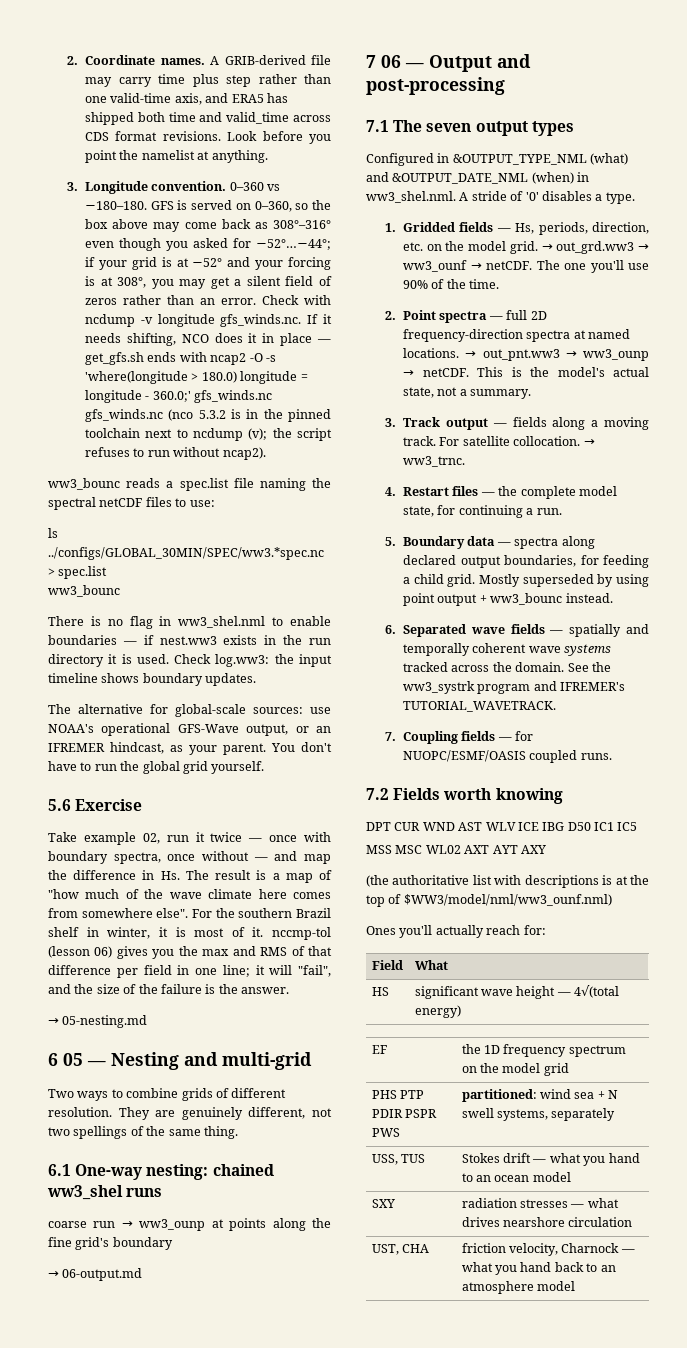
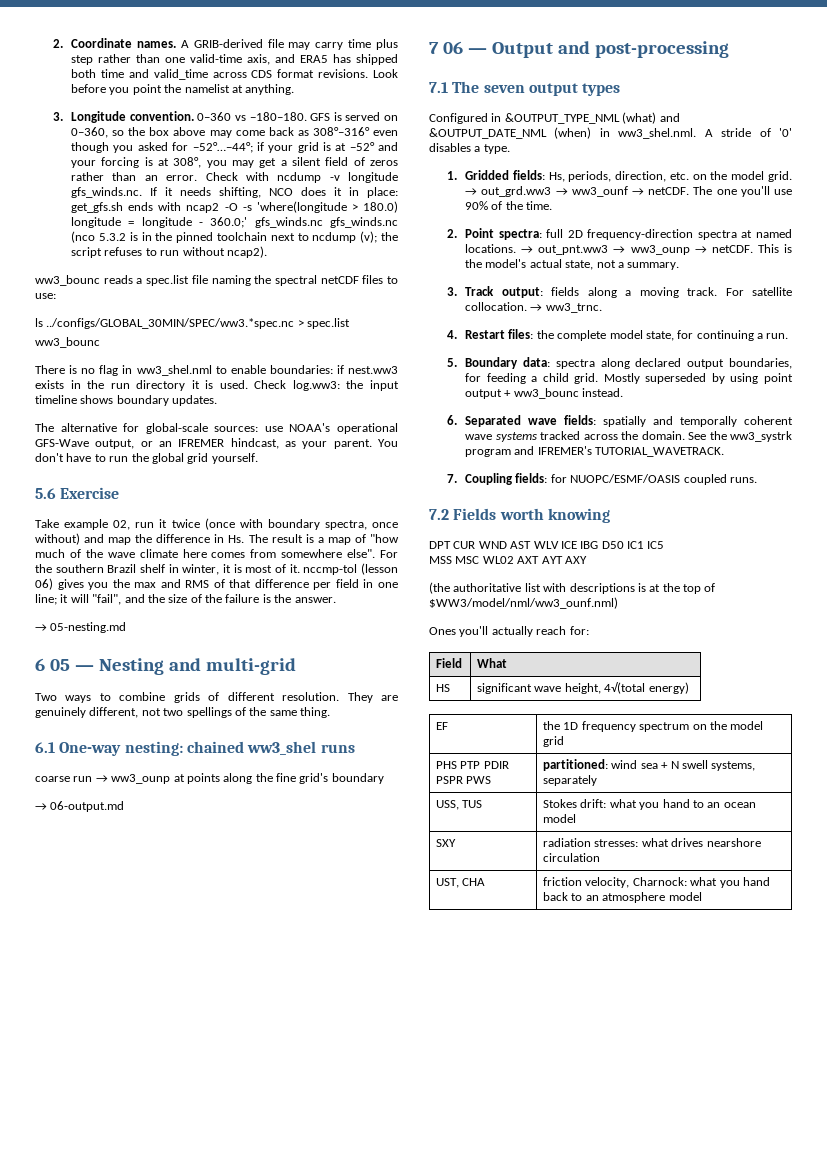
[280,333,332,346] place — -> [366,187,398,198] place:
[48,635,137,645] boundaries — -> [269,365,333,374] boundaries:
[248,835,298,842] — once -> [204,518,235,530] (once
[202,851,268,861] without — -> [35,533,80,545] without)
[459,222,511,232] fields — -> [512,170,545,180] fields:
[439,311,503,323] spectra — -> [498,229,542,240] spectra:
[445,418,507,430] output — -> [501,287,543,298] output:
[452,486,495,496] files — -> [508,329,534,339] files:
[467,536,511,546] data — -> [522,357,550,367] data:
[510,624,564,634] fields — -> [564,415,597,425] fields:
[461,731,512,741] fields — -> [515,473,548,483] fields:
[516,986,571,999] height — -> [564,683,601,694] height,
[503,1153,547,1163] drift — -> [580,799,607,808] drift:
[520,1199,585,1208] stresses — -> [594,839,639,847] stresses:
[561,1243,635,1253] Charnock — -> [632,877,687,886] Charnock:

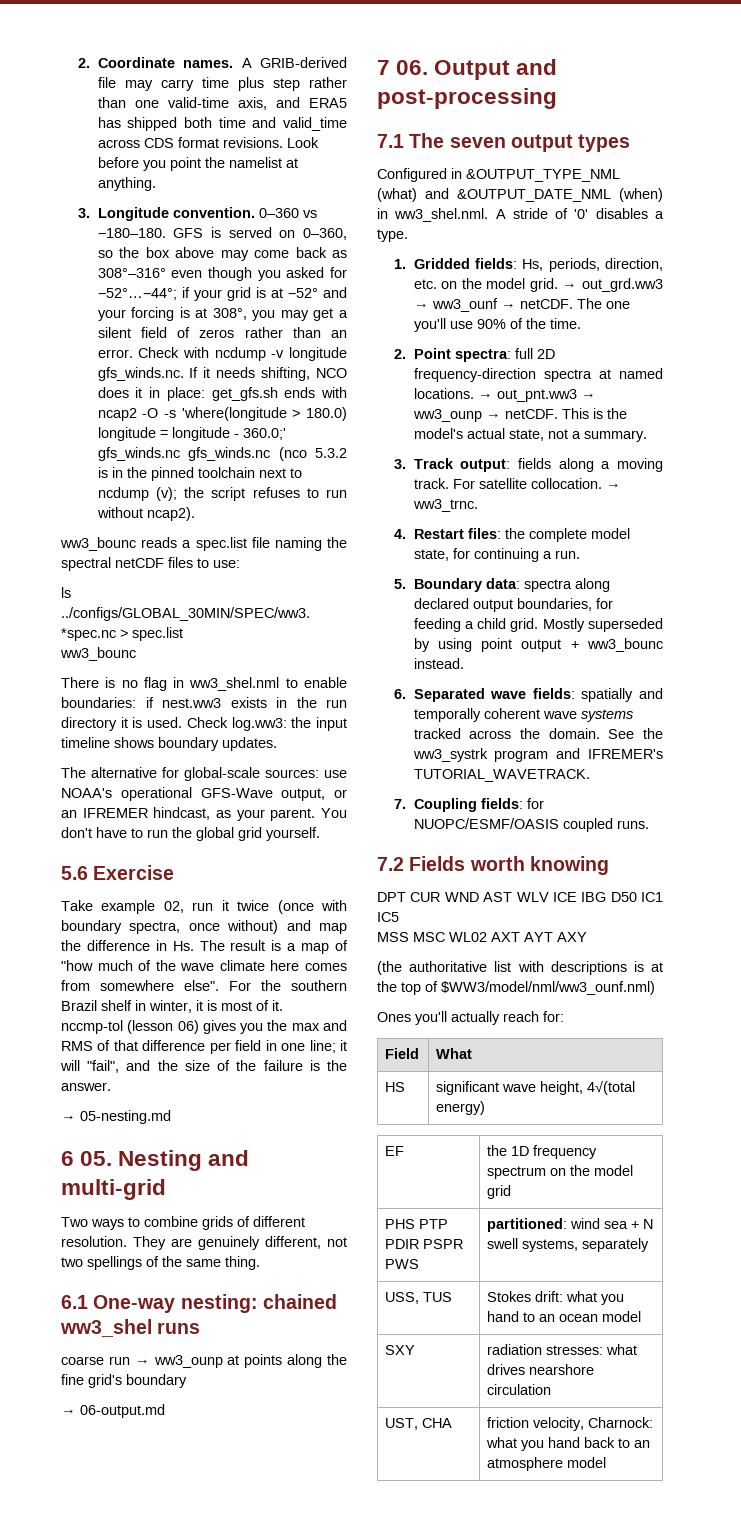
[49,659,94,671] 05 — -> [80,1151,113,1166] 05.
[442,41,487,54] 06 — -> [396,60,429,75] 06.

